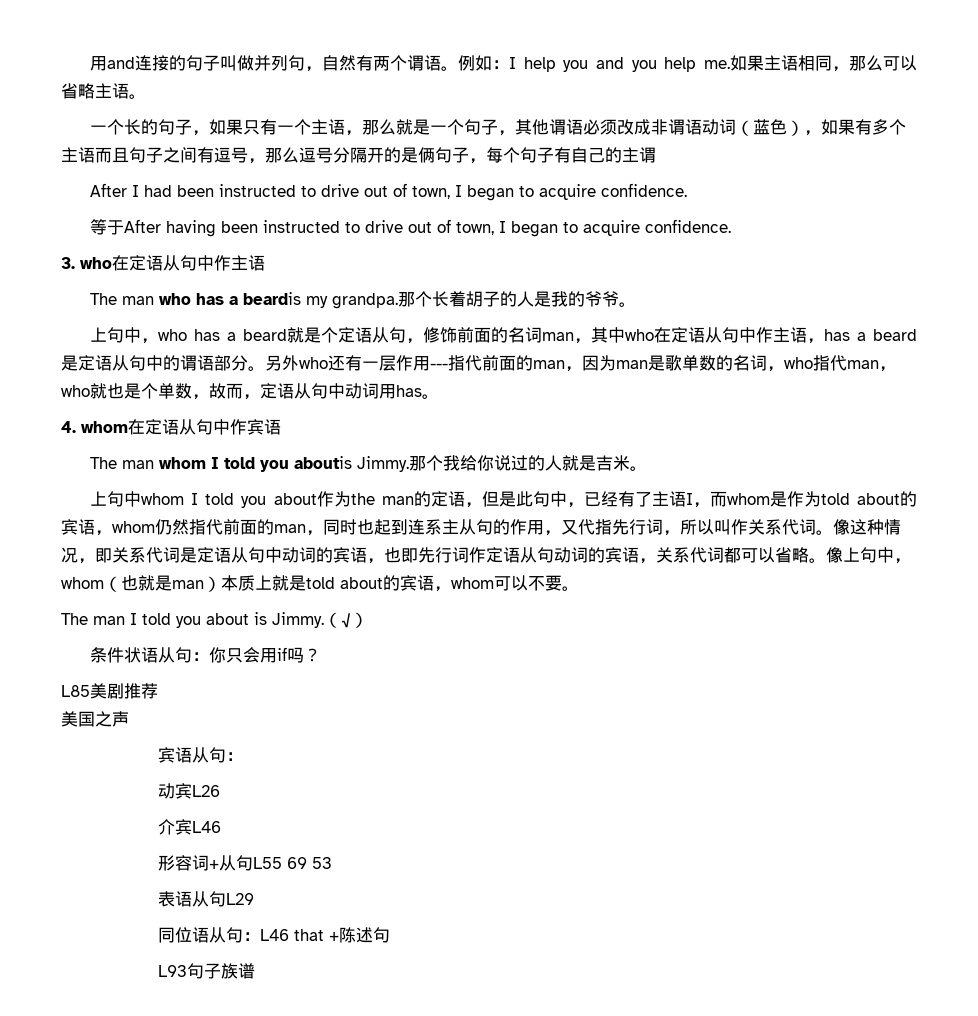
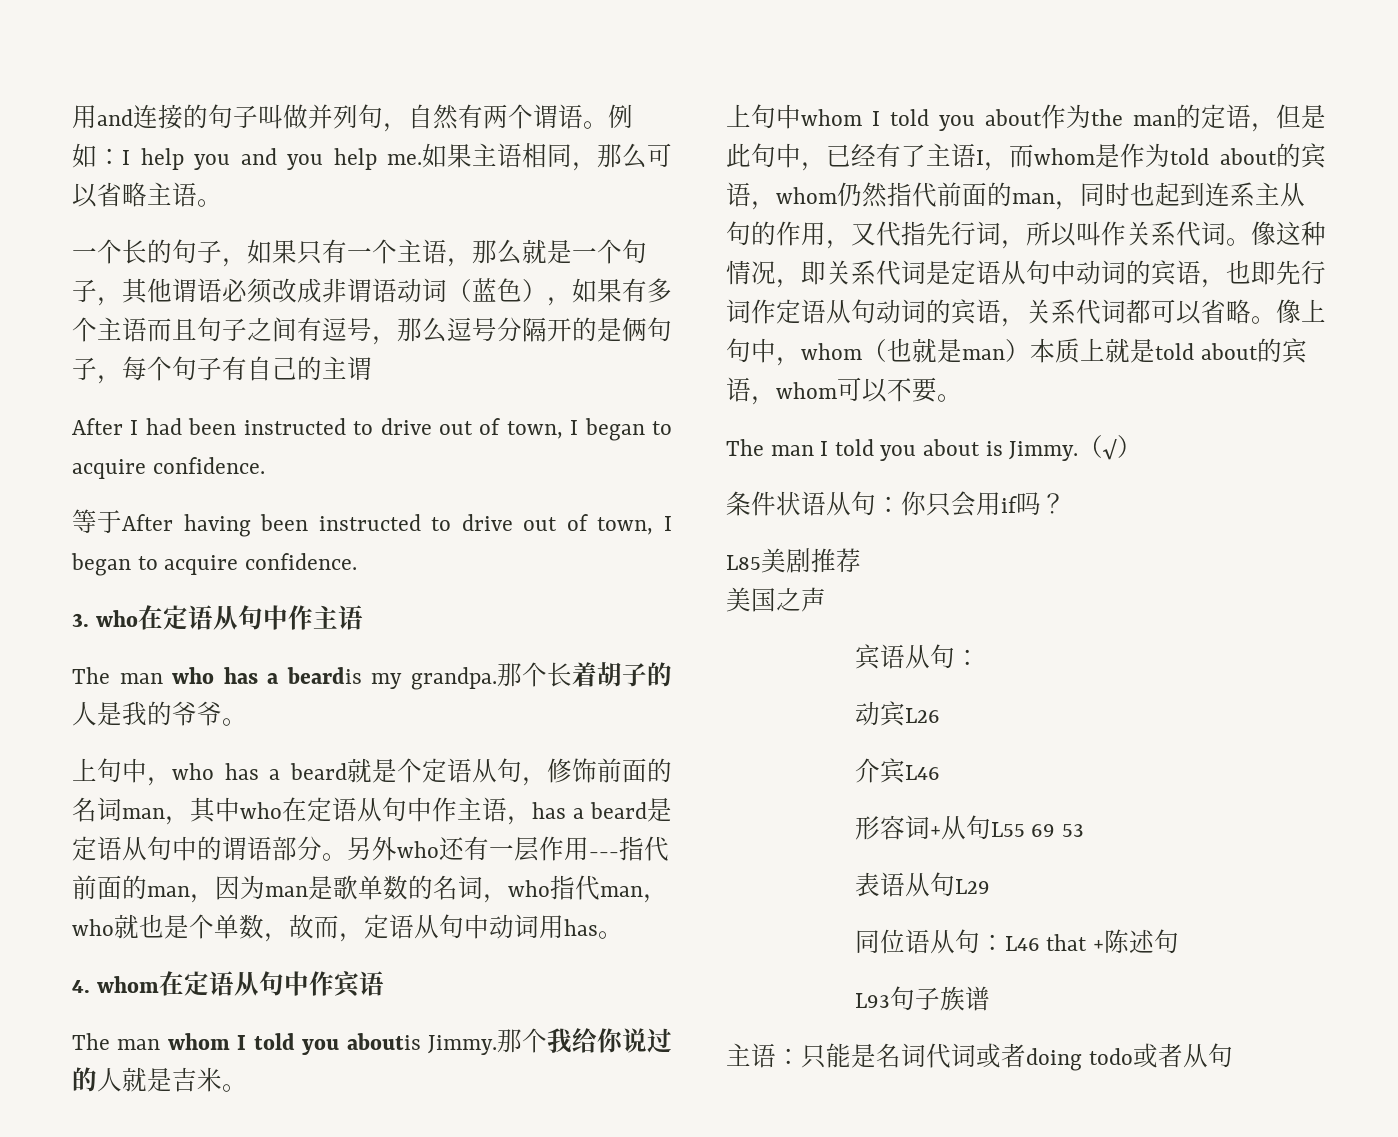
(255, 971) none -> [726,1043,1233,1071] // 主语：只能是名词代词或者doing todo或者从句

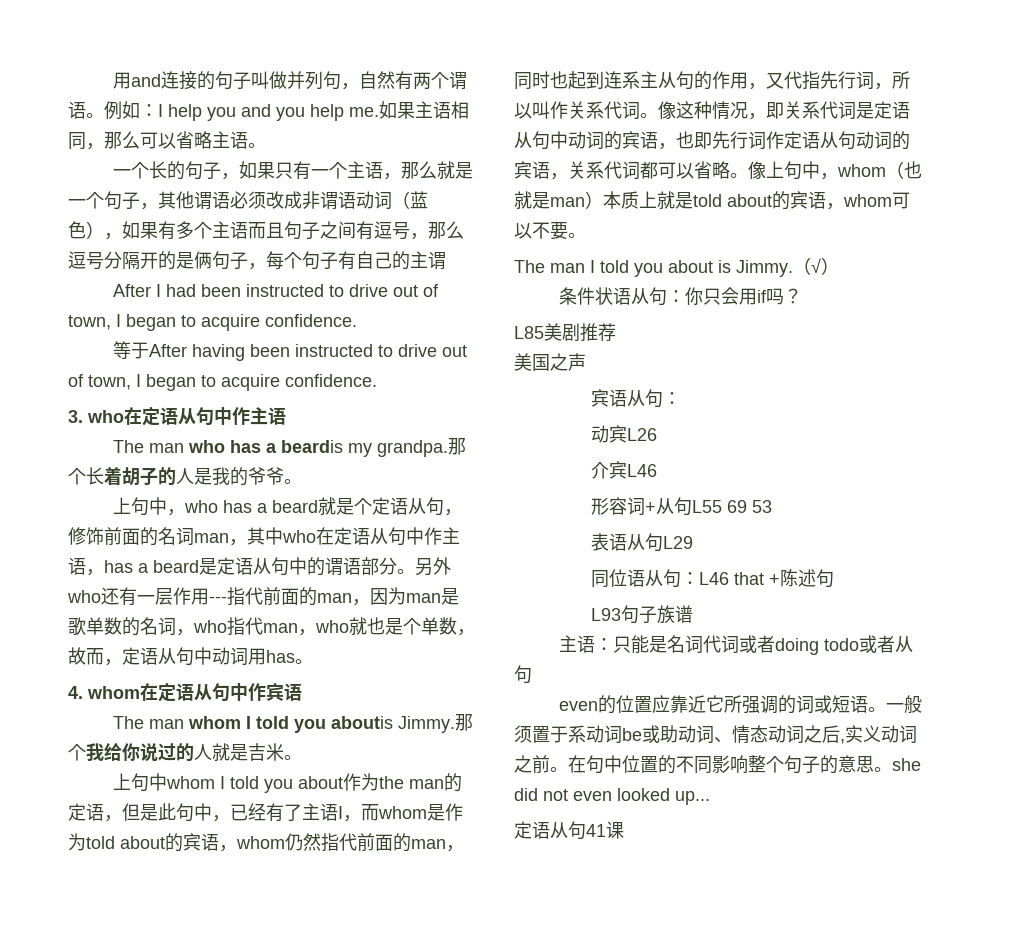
(1233, 1055) none -> [558,695,922,714] [514,725,917,744] [514,755,921,774] [514,788,710,805] [514,821,624,840] // even的位置应靠近它所强调的词或短语。一般须置于系动词be或助动词、情态动词之后,实义动词之前。在句中位置的不同影响整个句子的意思。she did not even looked up... // 定语从句41课

